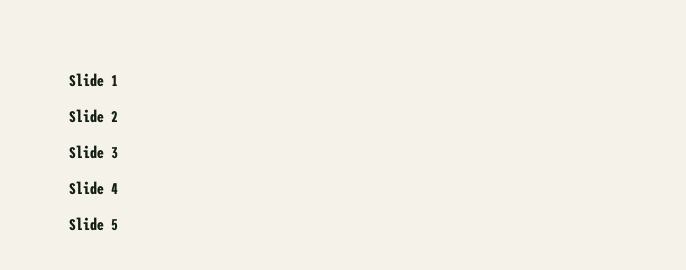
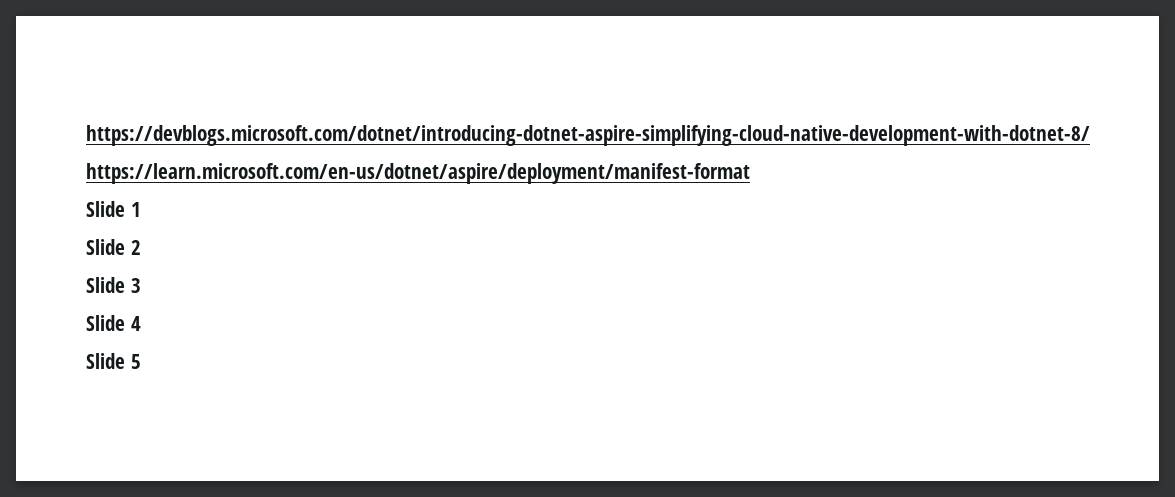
(69, 80) none -> [86,125,1090,146] [86,163,750,184] https://devblogs.microsoft.com/dotnet/introducing-dotnet-aspire-simplifying-cloud-native-development-with-dotnet-8/ // https://learn.microsoft.com/en-us/dotnet/aspire/deployment/manifest-format //

